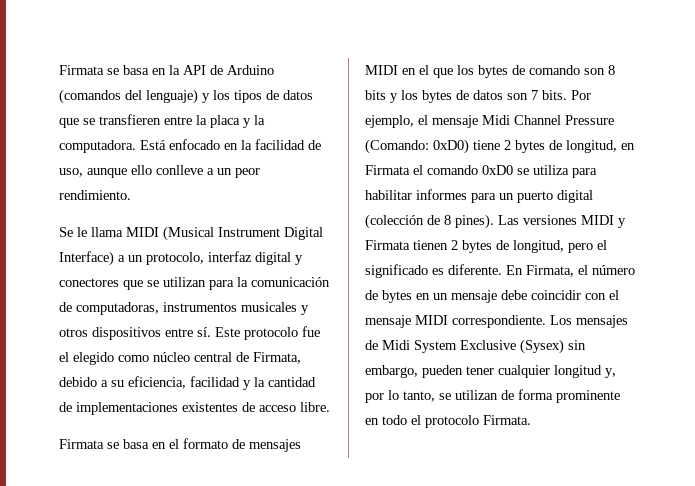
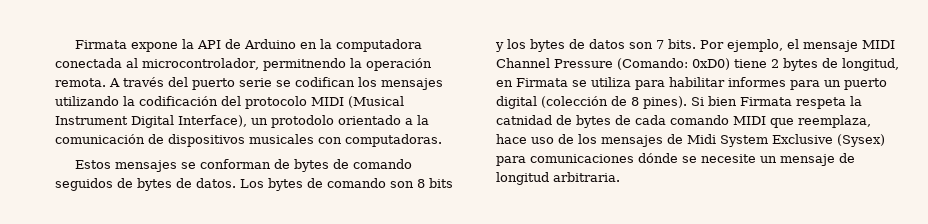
[59,65,166,75] Firmata se basa en -> [74,40,178,52] Firmata expone
[59,89,313,104] [59,114,265,128] [59,139,321,153] [59,165,260,178] [59,190,131,200] [59,226,323,241] [59,251,303,266] [59,277,330,290] [59,302,309,315] [59,326,320,340] [59,352,301,365] [59,376,316,390] [59,402,330,415] [59,438,301,452] [365,65,474,78] (comandos del lenguaje) y los tipos de datos que se transfieren entre la placa y la computadora. Está enfocado en la facilidad de uso, aunque ello conlleve a un peor rendimiento. // Se le llama MIDI (Musical Instrument Digital Interface) a un protocolo, interfaz digital y conectores que se utilizan para la comunicación de computadoras, instrumentos musicales y otros dispositivos entre sí. Este protocolo fue el elegido como núcleo central de Firmata, debido a su eficiencia, facilidad y la cantidad de implementaciones existentes de acceso libre. // Firmata se basa en el formato de mensajes MIDI en el que los -> [299,39,422,52] [55,58,432,71] [55,77,443,90] [55,96,404,109] [55,115,429,128] [55,134,442,147] [74,159,412,172] [55,178,264,191] en la computadora conectada al microcontrolador, permitnendo la operación remota. A través del puerto serie se codifican los mensajes utilizando la codificación del protocolo MIDI (Musical Instrument Digital Interface), un protodolo orientado a la comunicación de dispositivos musicales con computadoras. // Estos mensajes se conforman de bytes de comando seguidos de bytes de datos. Los
[482,115,510,125] Midi -> [862,40,895,49] MIDI
[413,165,513,175] el comando 0xD0 -> (568, 82) none
[498,215,626,228] [365,240,607,253] [365,264,635,278] [365,290,619,303] [365,315,572,328] Las versiones MIDI y Firmata tienen 2 bytes de longitud, pero el significado es diferente. En Firmata, el número de bytes en un mensaje debe coincidir con el mensaje MIDI correspondiente. Los -> [691,96,862,109] [496,115,871,128] [496,134,597,144] Si bien Firmata respeta la catnidad de bytes de cada comando MIDI que reemplaza, hace uso de los
[568,340,586,350] [365,365,616,378] [365,389,620,403] [365,415,531,428] sin embargo, pueden tener cualquier longitud y, por lo tanto, se utilizan de forma prominente en todo el protocolo Firmata. -> [496,153,855,166] [496,172,620,185] para comunicaciones dónde se necesite un mensaje de longitud arbitraria.

